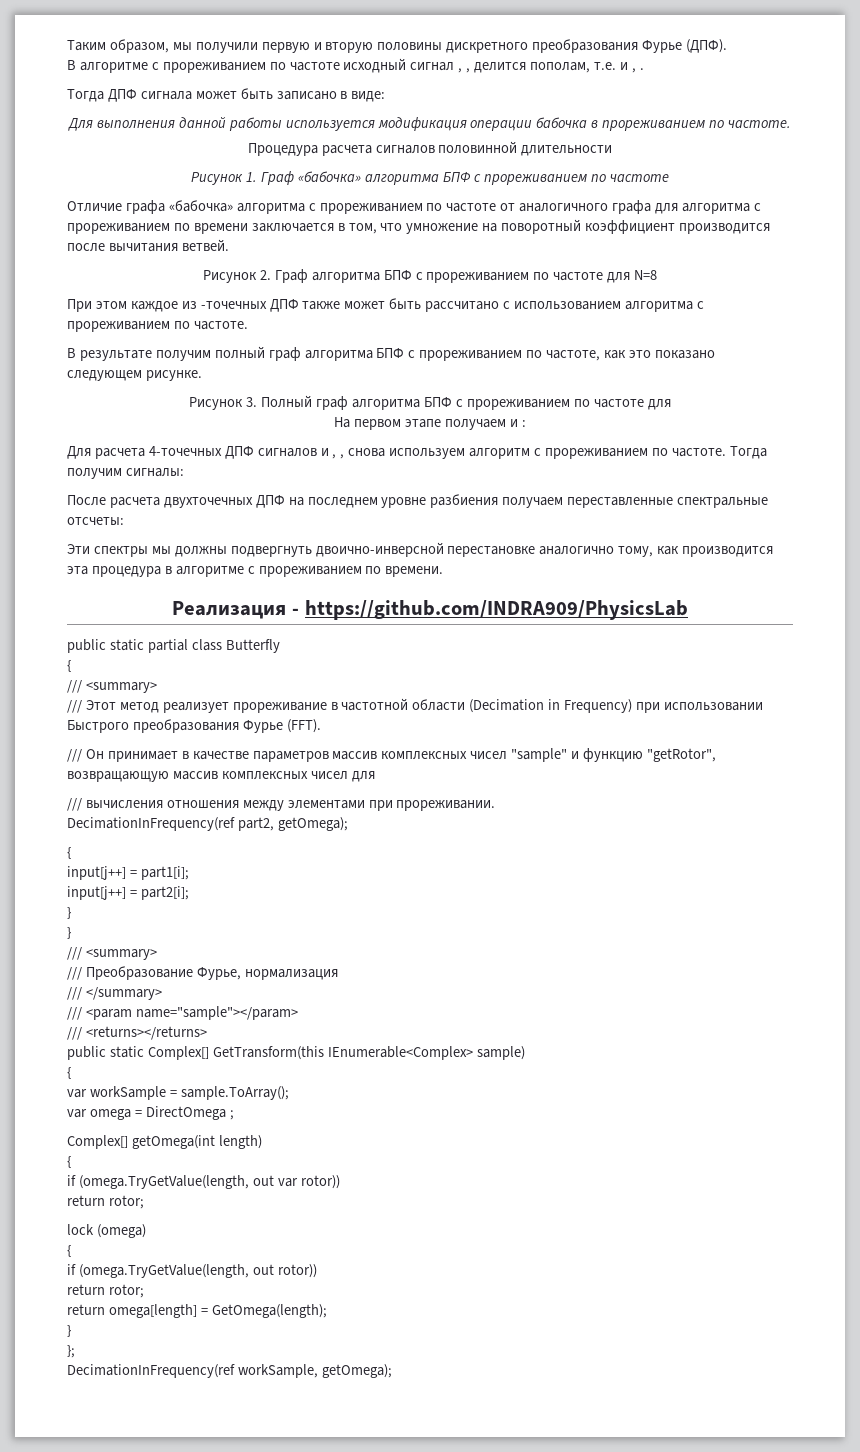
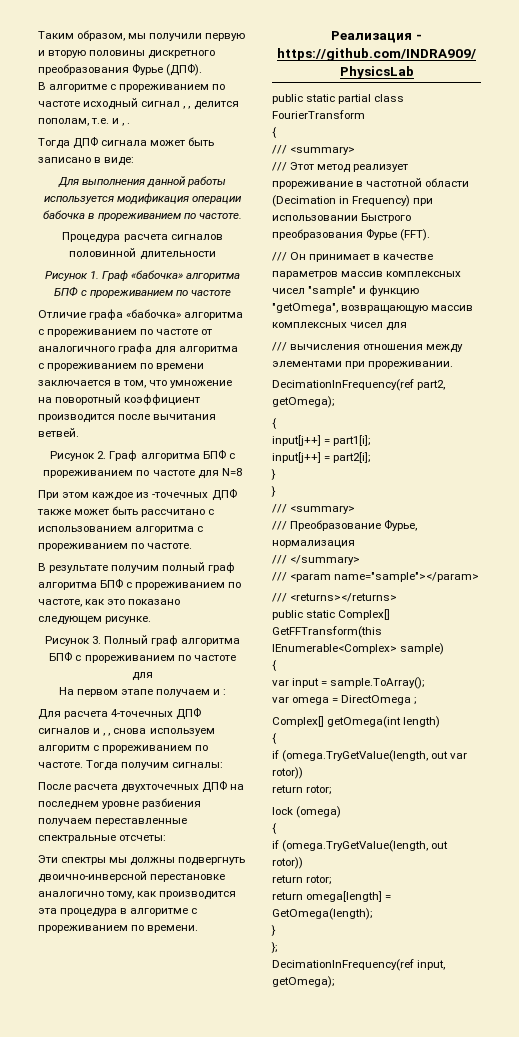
[225,639,280,653] Butterfly -> [272,110,365,119] FourierTransform
[646,748,716,762] "getRotor", -> [272,303,338,313] "getOmega",
[212,1046,324,1060] GetTransform(this -> [272,626,382,638] GetFFTransform(this
[89,1086,166,1100] workSample -> [292,678,320,688] input
[237,1364,318,1378] workSample, -> [417,960,446,970] input,

